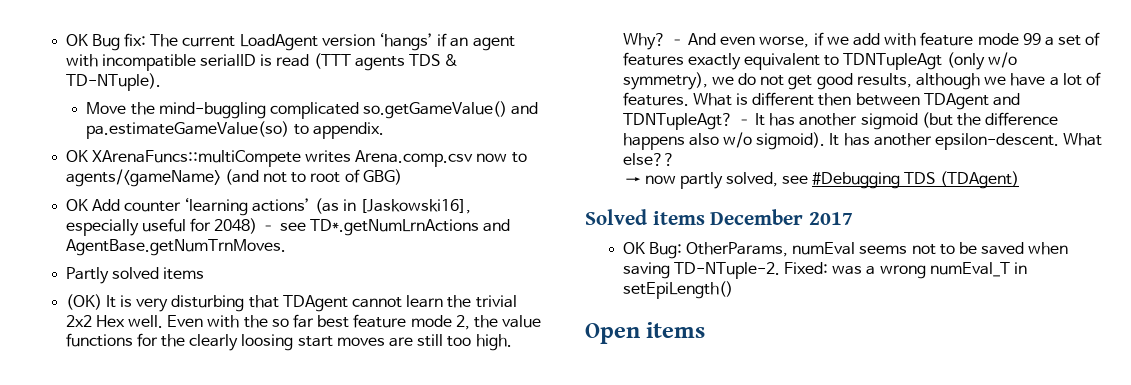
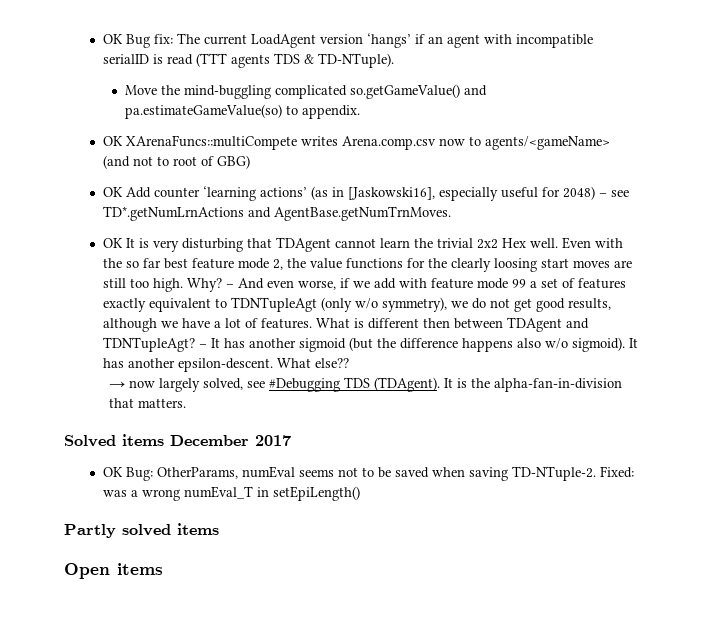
[65,267,205,284] [65,294,102,310] Partly solved items // (OK) -> [102,238,123,248] OK
[679,172,723,189] partly -> [159,378,201,392] largely
[939,171,1019,189] (TDAgent) -> [374,377,623,392] [109,398,187,408] (TDAgent). It is the alpha-fan-in-division that matters.
(733, 290) none -> [64,523,219,538] // Partly solved items

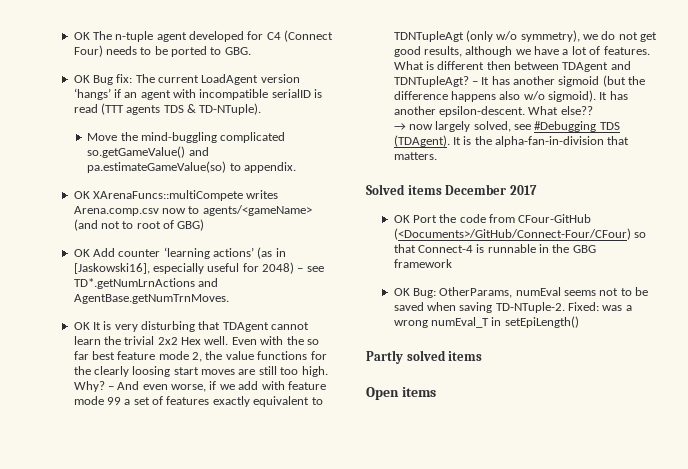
[102,34,123,44] OK -> [73,30,334,42] [73,45,251,57] [73,75,90,83] OK The n-tuple agent developed for C4 (Connect Four) needs to be ported to GBG. // OK
(291, 440) none -> [393,214,592,223] [393,228,646,240] [393,244,596,253] [393,259,452,268] // OK Port the code from CFour-GitHub (<Documents>/GitHub/Connect-Four/CFour) so that Connect-4 is runnable in the GBG framework

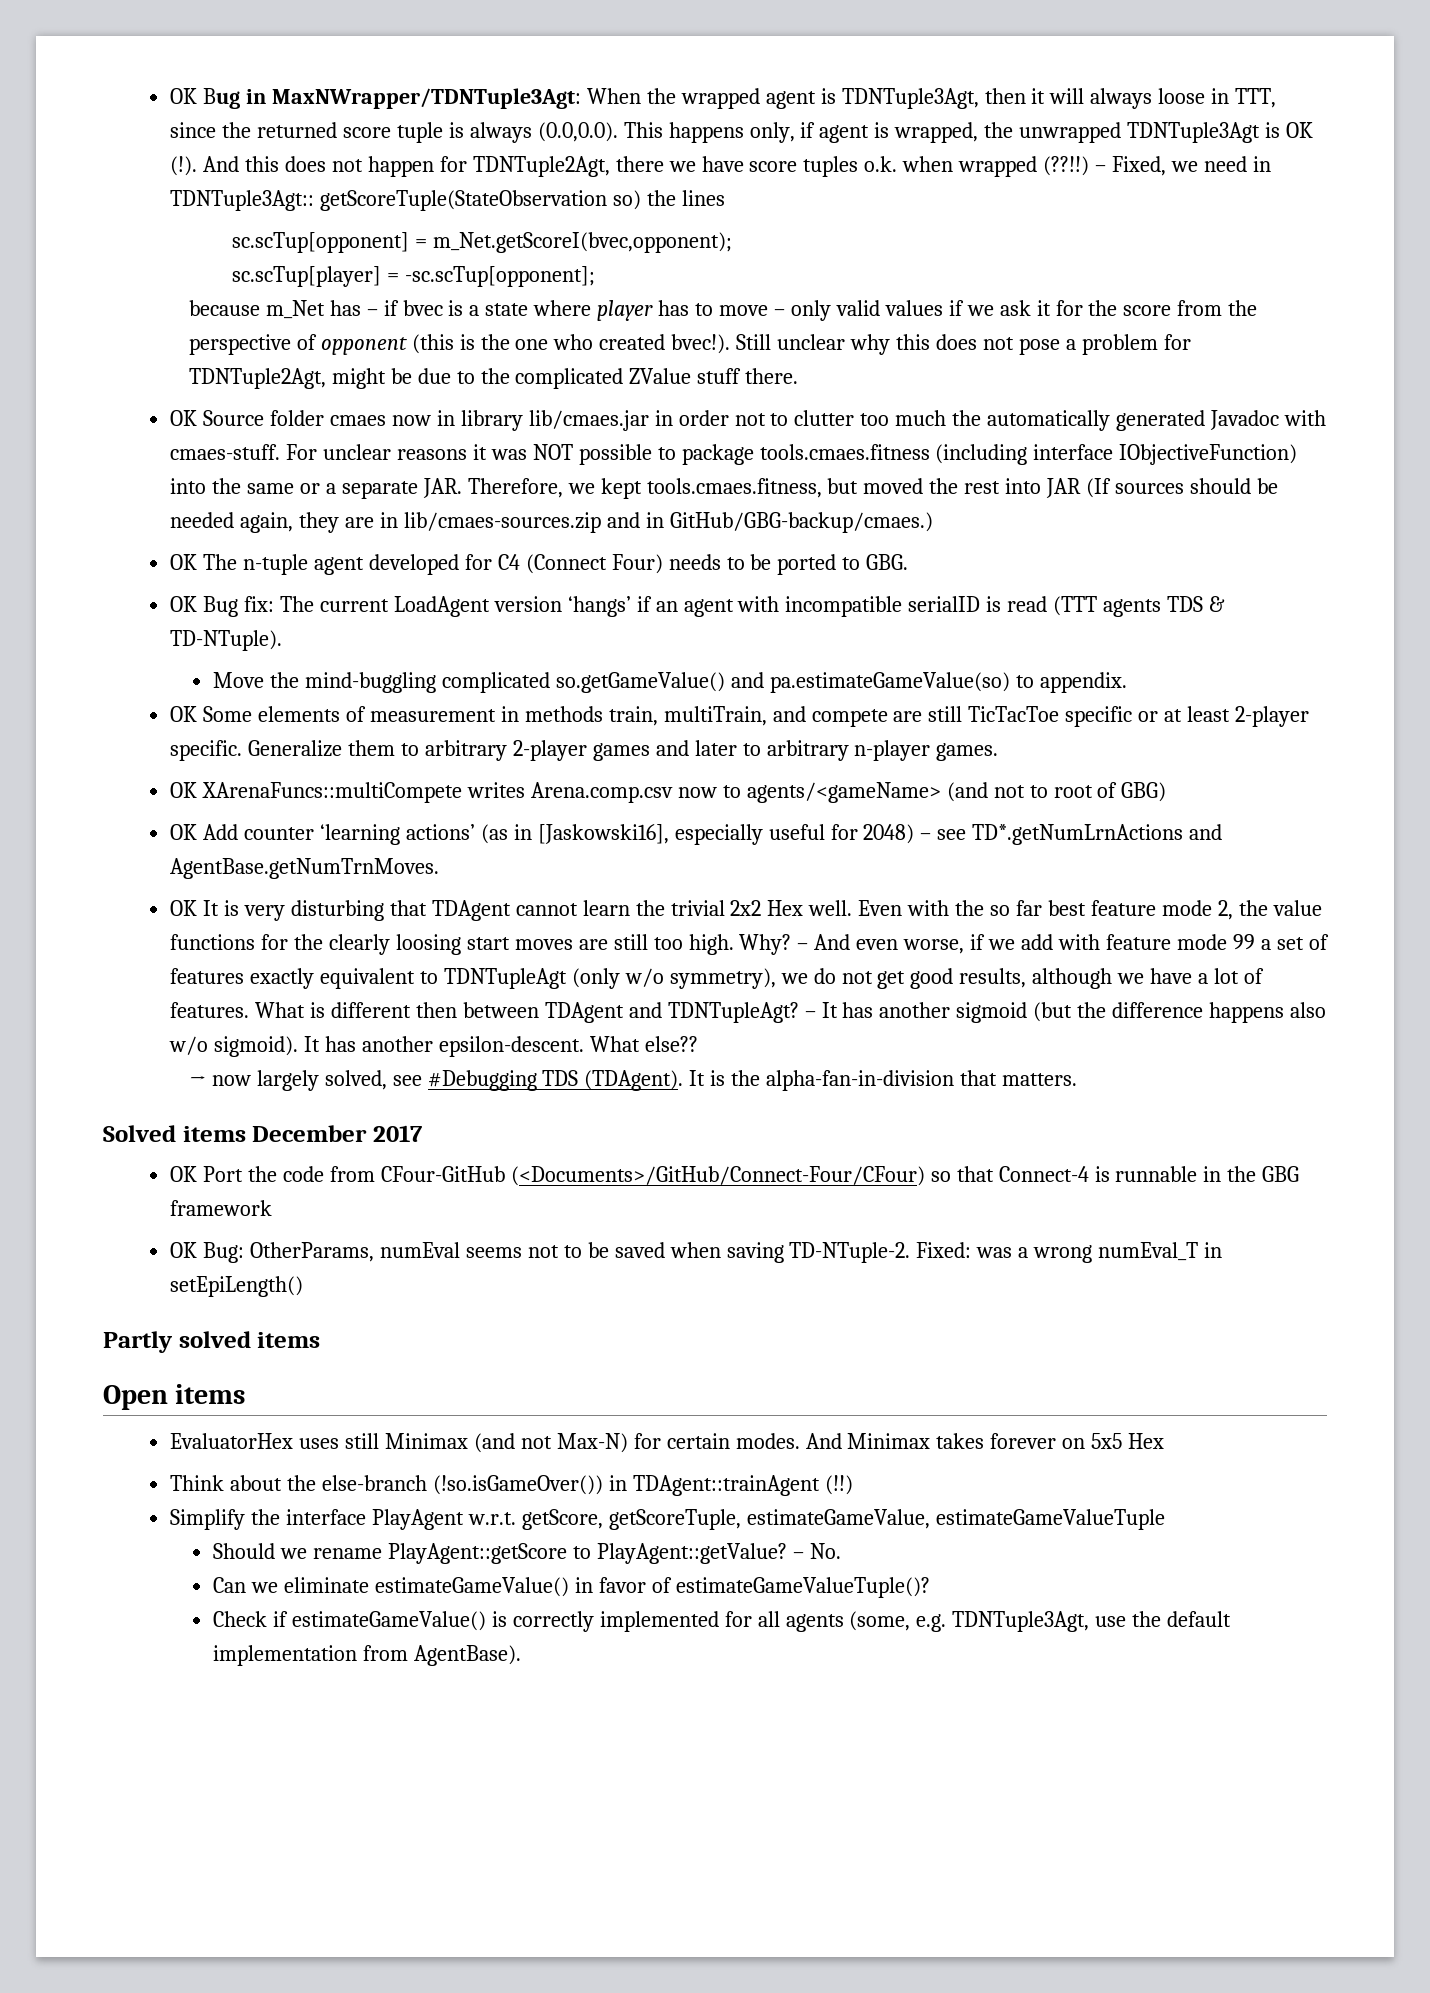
[73,32,90,40] OK -> [170,88,1277,109] [170,122,1313,143] [170,156,1271,177] [170,190,725,211] [231,232,732,253] [231,266,595,287] [188,300,1258,321] [188,334,1191,355] [188,368,799,389] [170,410,1326,431] [170,444,1298,465] [170,478,1278,499] [170,512,933,533] [170,554,198,570] OK Bug in MaxNWrapper/TDNTuple3Agt: When the wrapped agent is TDNTuple3Agt, then it will always loose in TTT, since the returned score tuple is always (0.0,0.0). This happens only, if agent is wrapped, the unwrapped TDNTuple3Agt is OK (!). And this does not happen for TDNTuple2Agt, there we have score tuples o.k. when wrapped (??!!) – Fixed, we need in TDNTuple3Agt:: getScoreTuple(StateObservation so) the lines // sc.scTup[opponent] = m_Net.getScoreI(bvec,opponent); // sc.scTup[player] = -sc.scTup[opponent]; // because m_Net has – if bvec is a state where player has to move – only valid values if we ask it for the score from the perspective of opponent (this is the one who created bvec!). Still unclear why this does not pose a problem for TDNTuple2Agt, might be due to the complicated ZValue stuff there. // OK Source folder cmaes now in library lib/cmaes.jar in order not to clutter too much the automatically generated Javadoc with cmaes-stuff. For unclear reasons it was NOT possible to package tools.cmaes.fitness (including interface IObjectiveFunction) into the same or a separate JAR. Therefore, we kept tools.cmaes.fitness, but moved the rest into JAR (If sources should be needed again, they are in lib/cmaes-sources.zip and in GitHub/GBG-backup/cmaes.) // OK
(297, 167) none -> [170,706,1310,727] [170,740,999,761] // OK Some elements of measurement in methods train, multiTrain, and compete are still TicTacToe specific or at least 2-player specific. Generalize them to arbitrary 2-player games and later to arbitrary n-player games.
(436, 392) none -> [170,1433,1165,1453] [170,1475,853,1496] [170,1509,1165,1530] [213,1543,841,1564] [213,1577,930,1598] [213,1611,1232,1632] [213,1645,521,1666] // EvaluatorHex uses still Minimax (and not Max-N) for certain modes. And Minimax takes forever on 5x5 Hex // Think about the else-branch (!so.isGameOver()) in TDAgent::trainAgent (!!) // Simplify the interface PlayAgent w.r.t. getScore, getScoreTuple, estimateGameValue, estimateGameValueTuple // Should we rename PlayAgent::getScore to PlayAgent::getValue? – No. // Can we eliminate estimateGameValue() in favor of estimateGameValueTuple()? // Check if estimateGameValue() is correctly implemented for all agents (some, e.g. TDNTuple3Agt, use the default implementation from AgentBase).

